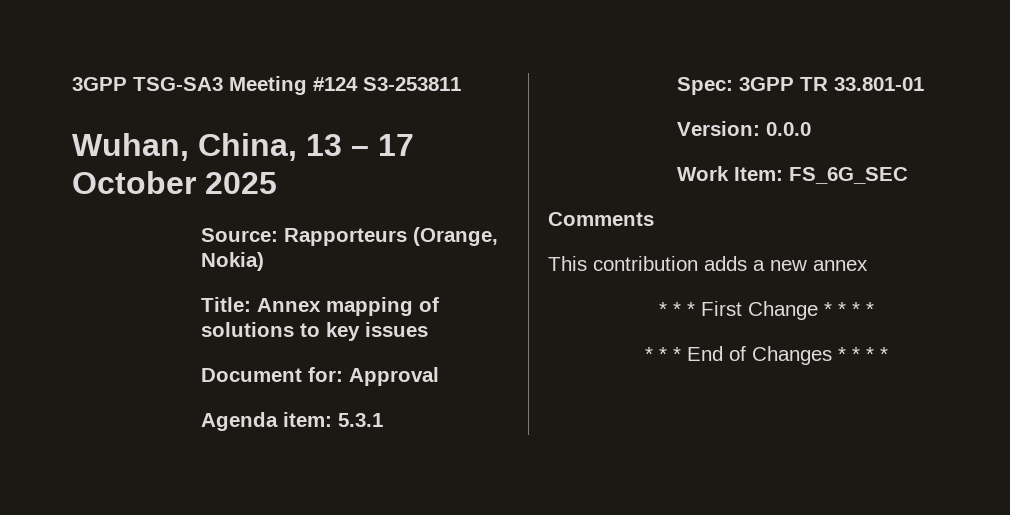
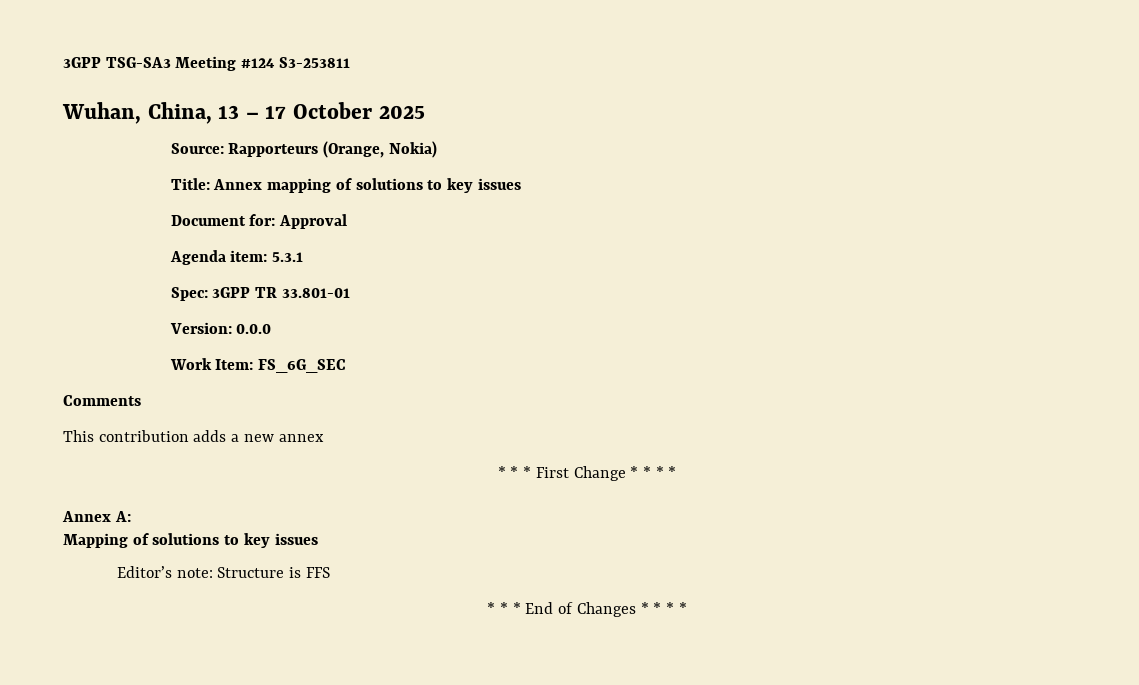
(874, 309) none -> [62,511,131,522] [63,533,318,548] [116,566,330,578] // Annex A: // Mapping of solutions to key issues // Editor’s note: Structure is FFS

